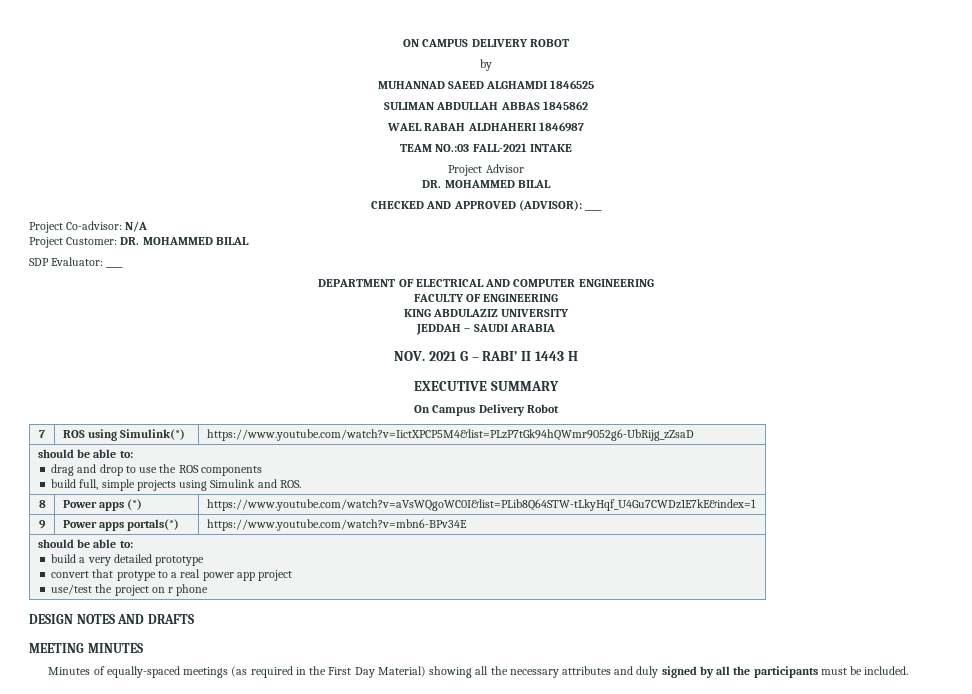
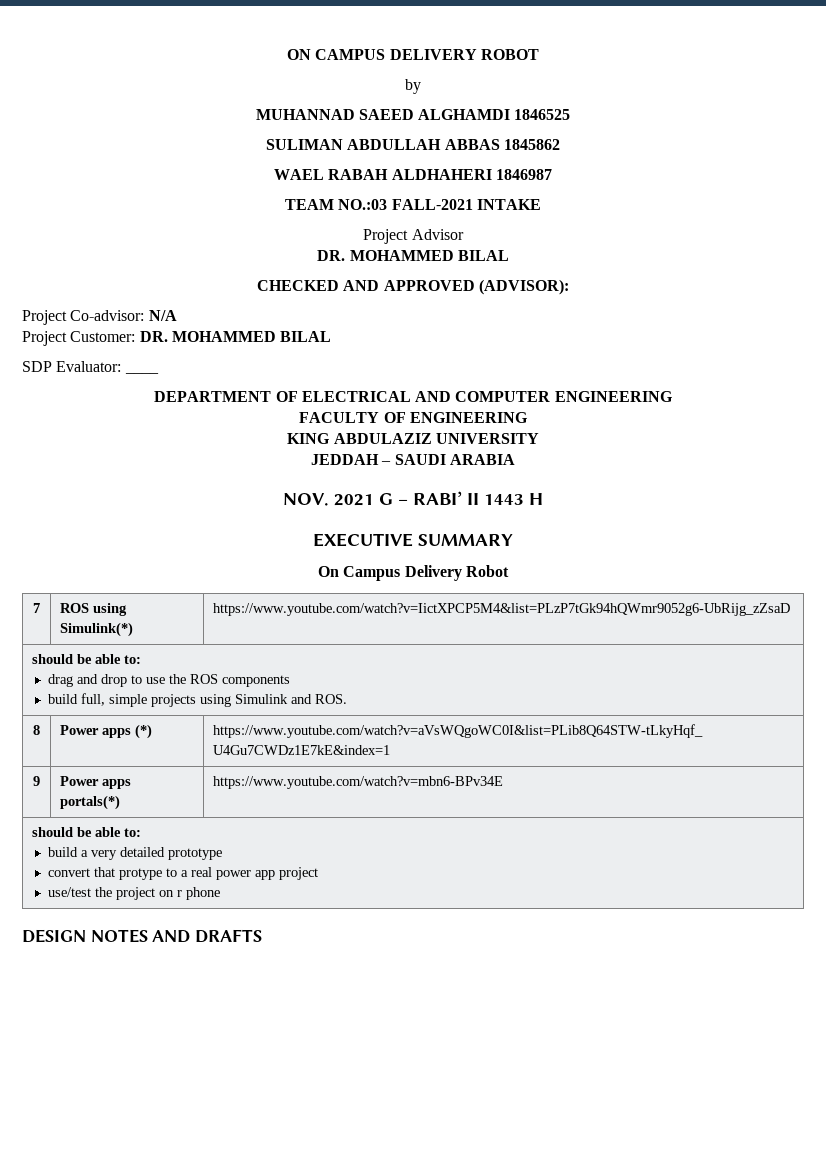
[584,209,602,211] ____ -> (569, 287) none
[29,643,143,653] [48,666,909,678] // MEETING MINUTES // Minutes of equally-spaced meetings (as required in the First Day Material) showing all the necessary attributes and duly signed by all the participants must be included. -> (263, 936) none

